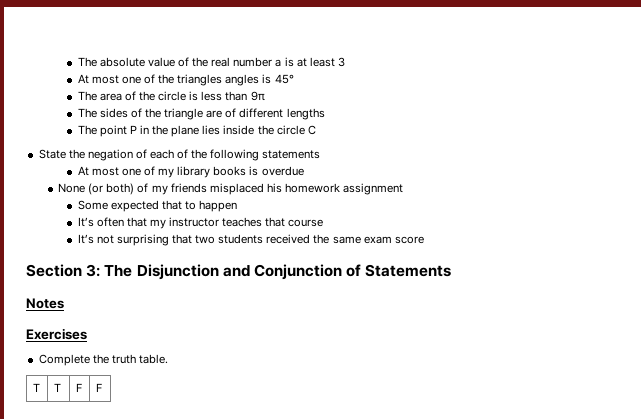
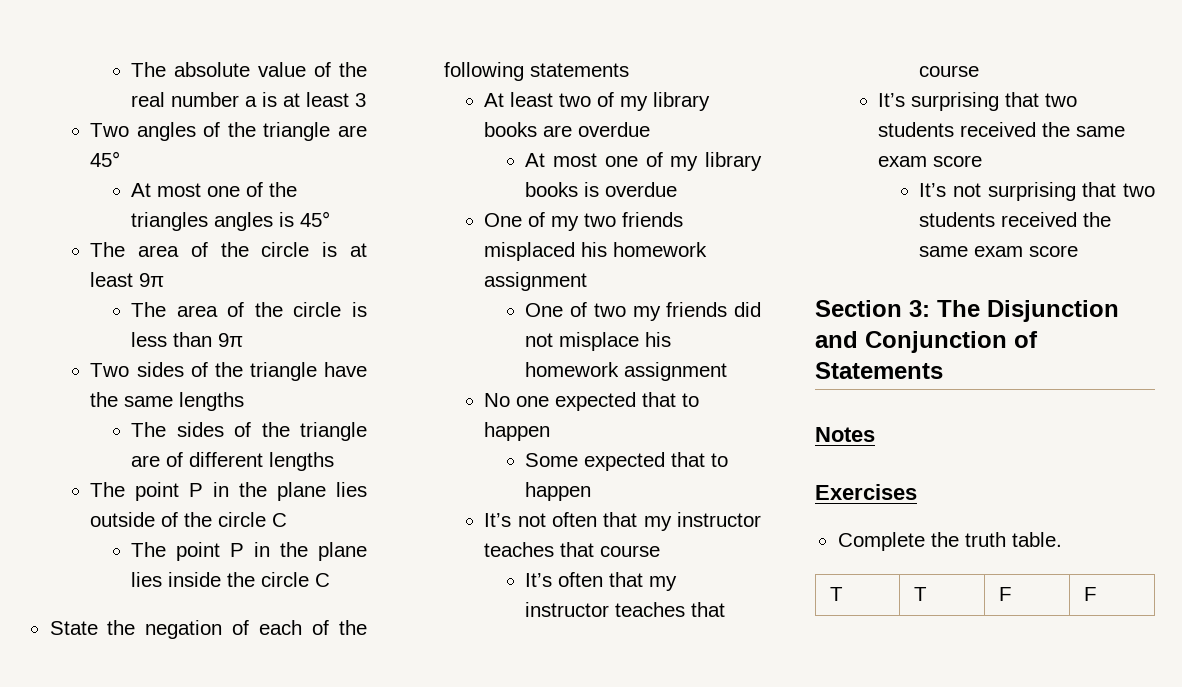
(345, 62) none -> [90,122,367,141] [90,151,121,167] // Two angles of the triangle are 45°
(294, 79) none -> [90,242,367,257] [90,272,165,287] // The area of the circle is at least 9π
(265, 96) none -> [90,362,367,381] [90,392,245,411] // Two sides of the triangle have the same lengths
(325, 114) none -> [90,482,367,501] [90,512,288,527] // The point P in the plane lies outside of the circle C
(321, 154) none -> [484,92,711,111] [484,122,651,137] // At least two of my library books are overdue
[58,183,168,195] None (or both) of my -> [484,212,617,231] One of my two
(404, 189) none -> [525,302,761,321] [525,332,672,351] [525,362,728,381] [484,392,700,411] [484,422,551,441] // One of two my friends did not misplace his homework assignment // No one expected that to happen
(238, 206) none -> [484,512,761,531] [484,542,661,557] // It’s not often that my instructor teaches that course
(324, 223) none -> [878,92,1078,111] [878,122,1126,137] [878,155,983,167] // It’s surprising that two students received the same exam score

